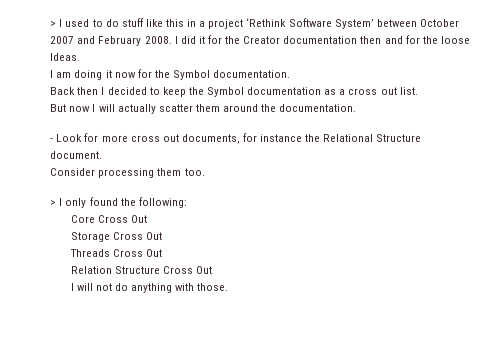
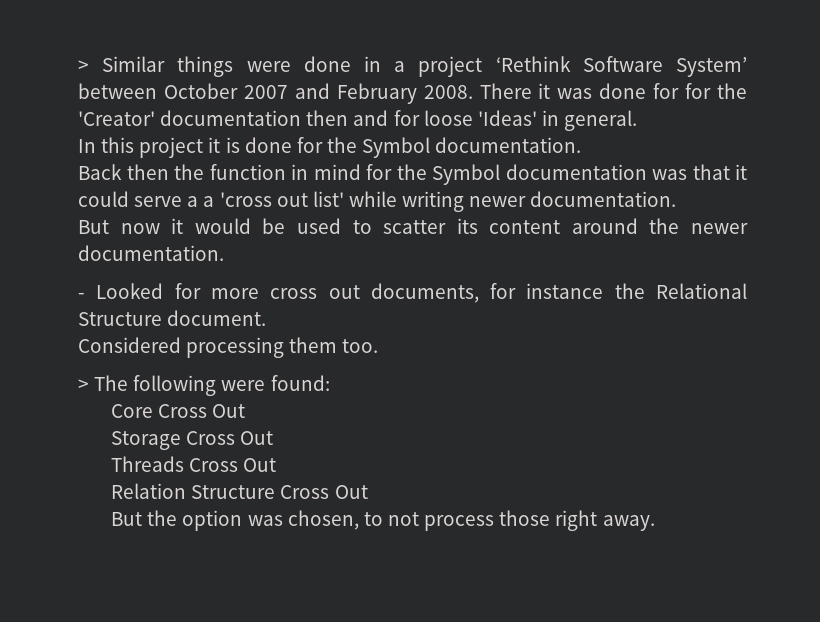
[50,18,184,27] > I used to do stuff like this -> [78,56,351,77] > Similar things were done
[174,35,281,44] I did it for the Creator -> [479,83,748,99] [78,111,156,126] There it was done for for the 'Creator'
[422,36,470,44] [50,53,81,61] [50,70,136,80] the loose Ideas. // I am doing it now -> [423,110,638,131] [78,137,292,158] loose 'Ideas' in general. // In this project it is done
[101,87,418,97] [50,104,220,114] I decided to keep the Symbol documentation as a cross out list. // But now I will actually scatter them -> [174,164,747,185] [78,191,677,212] [78,218,561,234] the function in mind for the Symbol documentation was that it could serve a a 'cross out list' while writing newer documentation. // But now it would be used to scatter its content
(277, 108) none -> [690,223,748,234] newer
[56,134,83,142] Look -> [96,283,164,299] Looked
[50,168,96,176] Consider -> [78,337,182,353] Considered
[59,197,187,208] I only found the following: -> [94,375,330,396] The following were found:
[70,283,229,293] I will not do anything with those. -> [111,510,655,531] But the option was chosen, to not process those right away.

